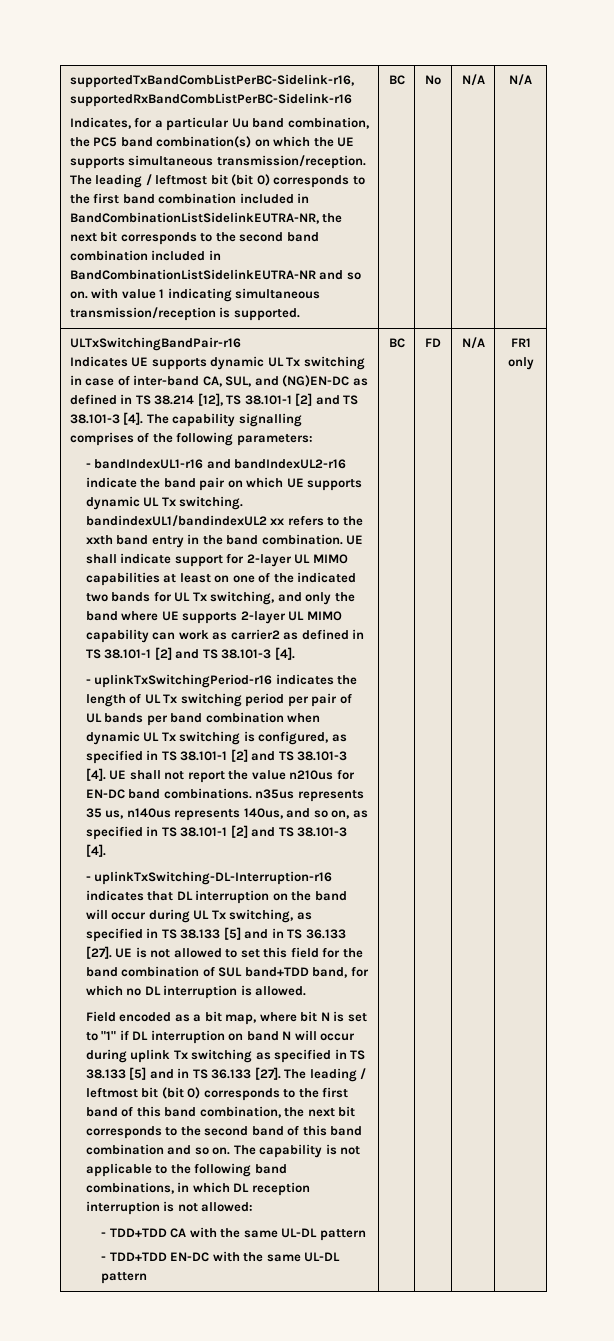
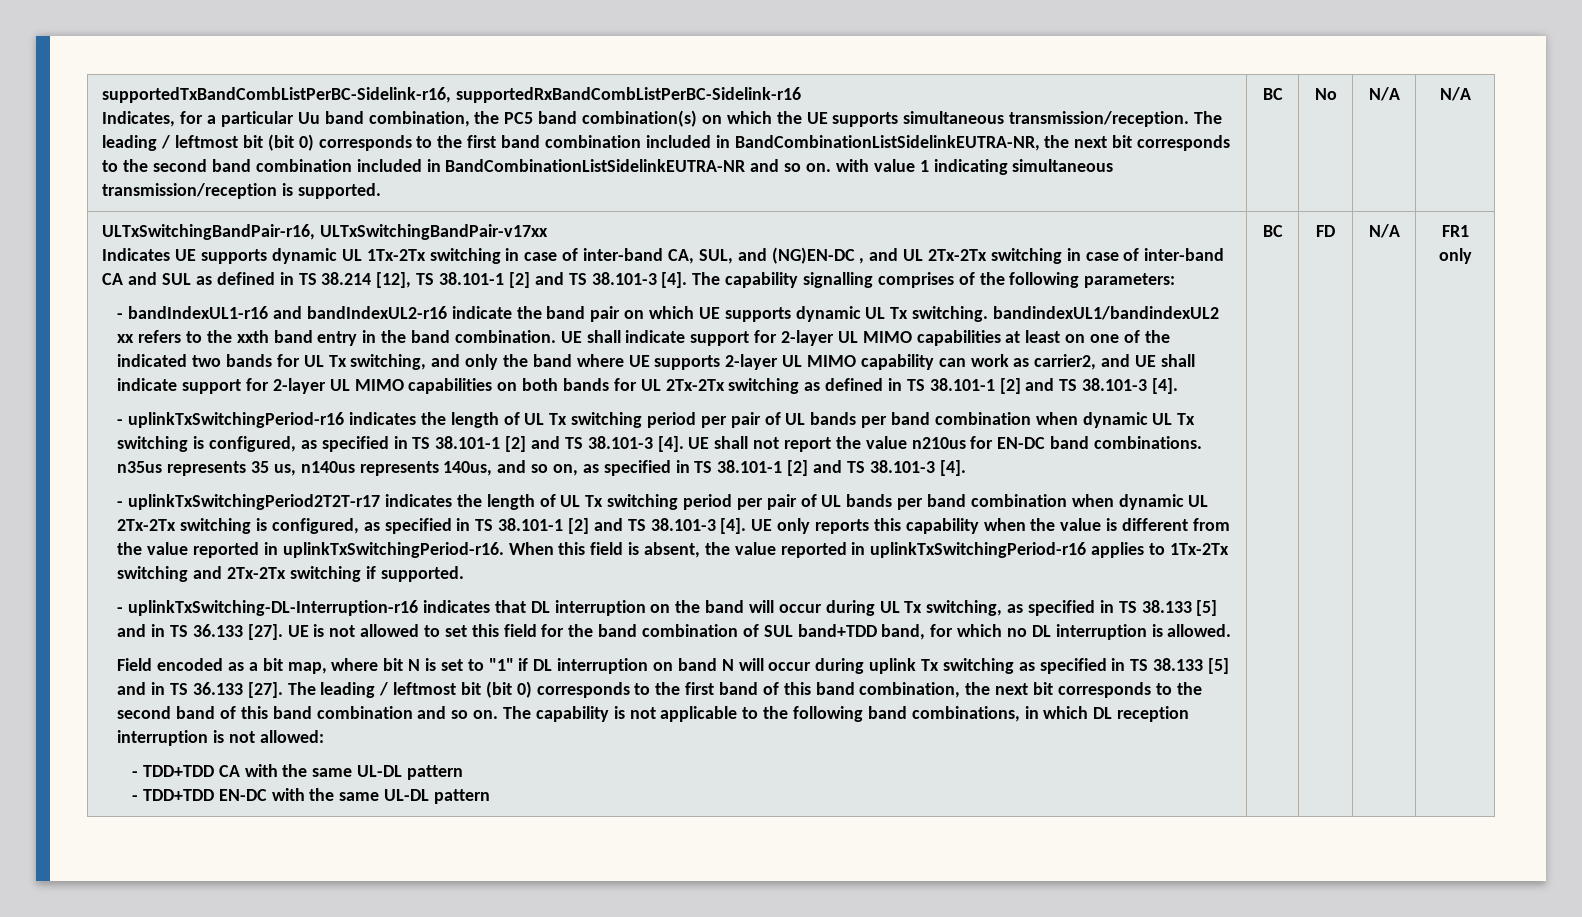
[69,337,241,351] ULTxSwitchingBandPair-r16 -> [102,224,549,240] ULTxSwitchingBandPair-r16, ULTxSwitchingBandPair-v17xx
[286,357,301,366] Tx -> [366,249,426,261] 1Tx-2Tx
(350, 381) none -> [859,248,1225,264] [102,272,192,285] , and UL 2Tx-2Tx switching in case of inter-band CA and SUL
[230,629,280,640] carrier2 -> [1034,354,1195,370] [117,378,800,394] carrier2, and UE shall indicate support for 2-layer UL MIMO capabilities on both bands for UL 2Tx-2Tx switching
(106, 850) none -> [117,494,1209,510] [117,518,1230,534] [117,542,1229,558] [117,566,464,582] // - uplinkTxSwitchingPeriod2T2T-r17 indicates the length of UL Tx switching period per pair of UL bands per band combination when dynamic UL 2Tx-2Tx switching is configured, as specified in TS 38.101-1 [2] and TS 38.101-3 [4]. UE only reports this capability when the value is different from the value reported in uplinkTxSwitchingPeriod-r16. When this field is absent, the value reported in uplinkTxSwitchingPeriod-r16 applies to 1Tx-2Tx switching and 2Tx-2Tx switching if supported.

